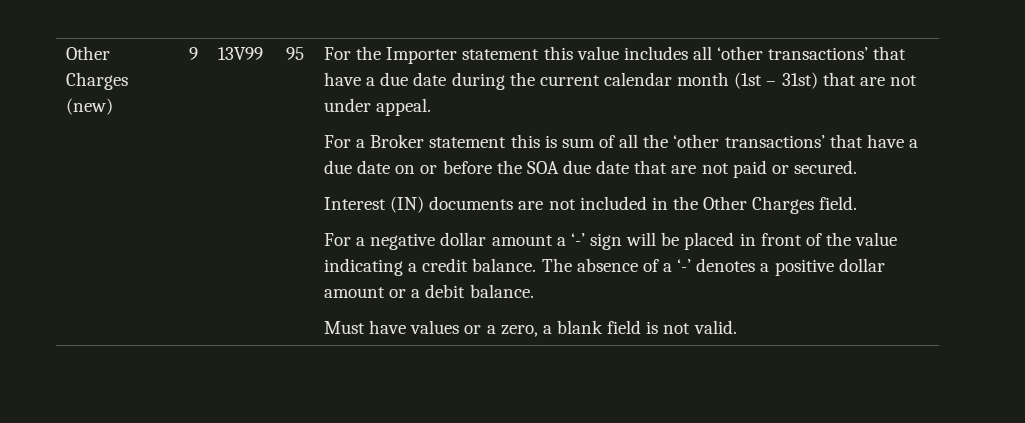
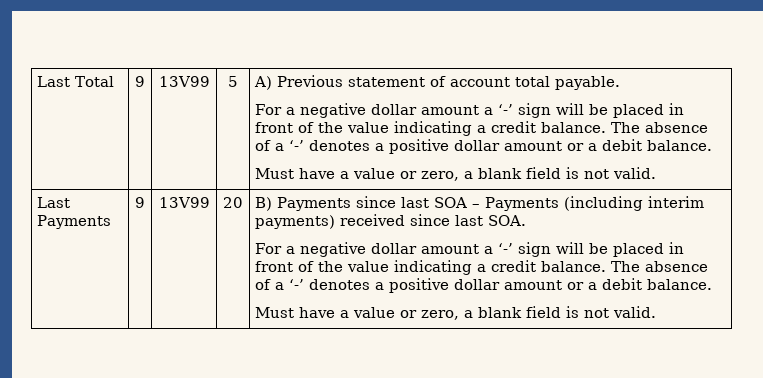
[66,46,111,60] [66,72,129,90] [66,98,114,115] [189,47,198,60] [218,47,264,60] [286,47,304,60] [324,46,907,64] [324,72,917,90] [324,98,432,116] [324,134,918,148] [324,160,857,178] [324,196,858,214] Other Charges (new) | 9 | 13V99 | 95 | For the Importer statement this value includes all ‘other transactions’ that have a due date during the current calendar month (1st – 31st) that are not under appeal. // For a Broker statement this is sum of all the ‘other transactions’ that have a due date on or before the SOA due date that are not paid or secured. // Interest (IN) documents are not included in the Other Charges field. -> [37,76,115,87] [135,76,145,87] [158,76,210,87] [228,76,238,87] [254,75,621,90] Last Total | 9 | 13V99 | 5 | A) Previous statement of account total payable.
[410,320,737,337] values or a zero, a blank field is not valid. -> [340,167,657,181] [37,197,71,208] [37,215,112,229] [135,197,145,208] [158,197,210,208] [223,197,243,208] [255,196,705,211] [255,214,527,229] [255,242,685,257] [255,260,709,275] [255,278,713,293] [255,306,657,320] a value or zero, a blank field is not valid. // Last Payments | 9 | 13V99 | 20 | B) Payments since last SOA – Payments (including interim payments) received since last SOA. // For a negative dollar amount a ‘-’ sign will be placed in front of the value indicating a credit balance. The absence of a ‘-’ denotes a positive dollar amount or a debit balance. // Must have a value or zero, a blank field is not valid.

